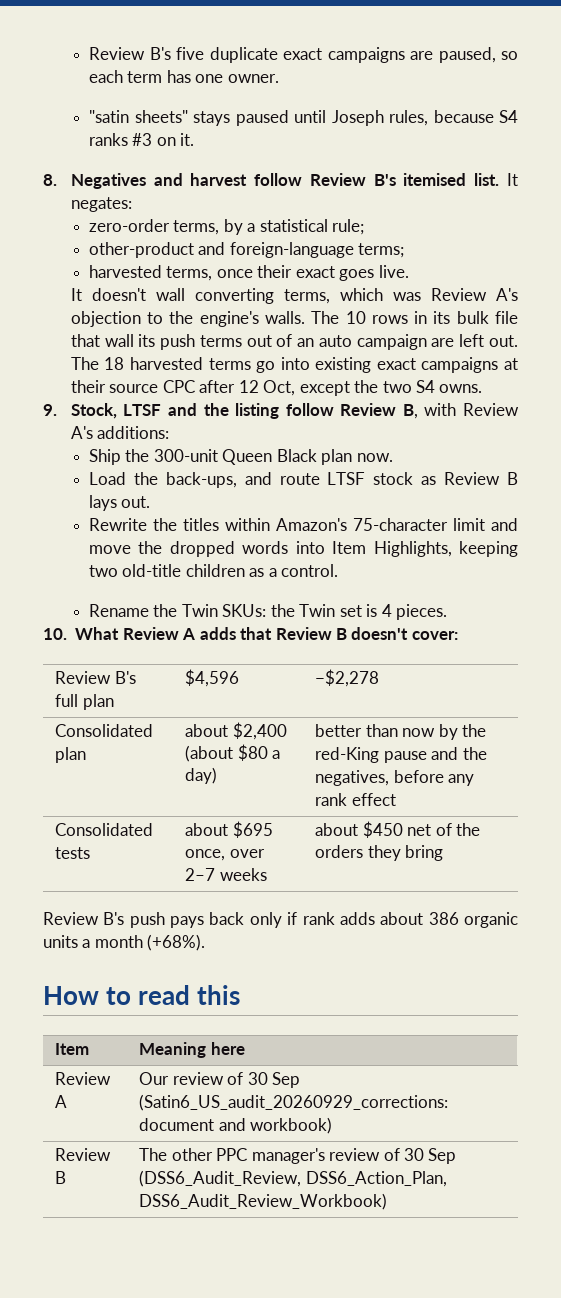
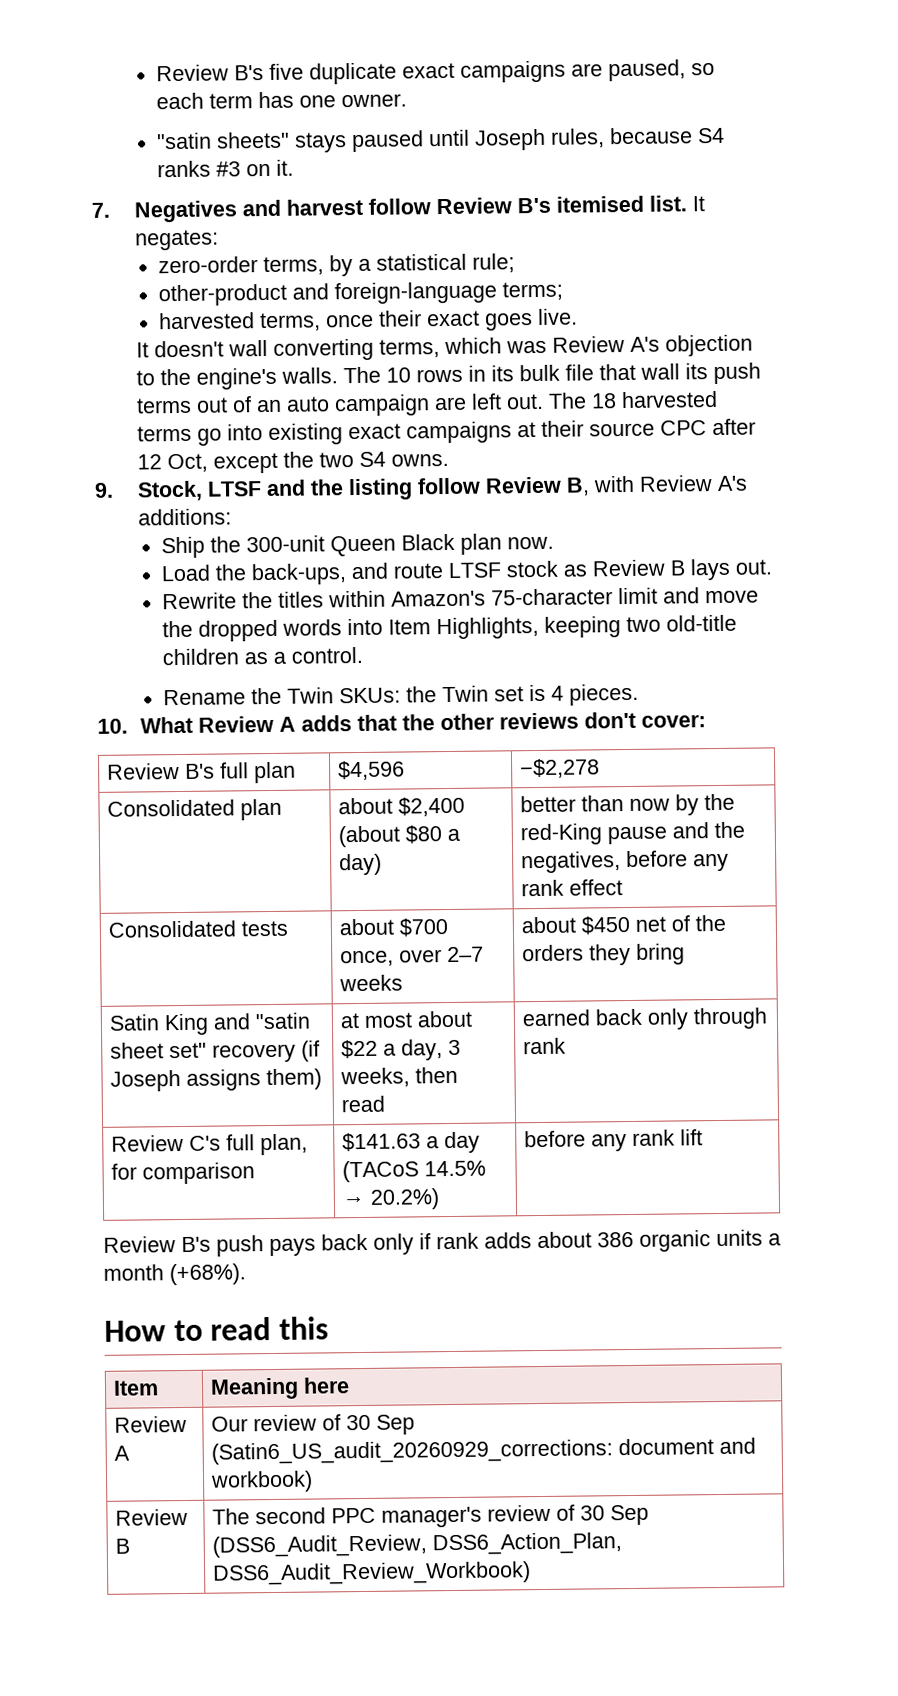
[43,174,57,186] 8. -> [91,202,110,218] 7.
[275,627,409,640] Review B doesn't -> [401,711,636,731] the other reviews don't
[232,821,273,838] $695 -> [399,918,449,937] $700
(444, 853) none -> [109,1012,312,1036] [110,1040,321,1063] [110,1068,323,1092] [340,1010,473,1029] [341,1039,462,1061] [340,1066,459,1088] [341,1095,386,1113] [522,1007,769,1030] [523,1037,567,1055] [111,1133,309,1156] [111,1162,256,1185] [342,1131,481,1154] [342,1160,487,1183] [342,1188,441,1210] [524,1129,704,1152] // Satin King and "satin sheet set" recovery (if Joseph assigns them) | at most about $22 a day, 3 weeks, then read | earned back only through rank // Review C's full plan, for comparison | $141.63 a day (TACoS 14.5% → 20.2%) | before any rank lift
[171,1148,213,1161] other -> [255,1507,327,1525] second

